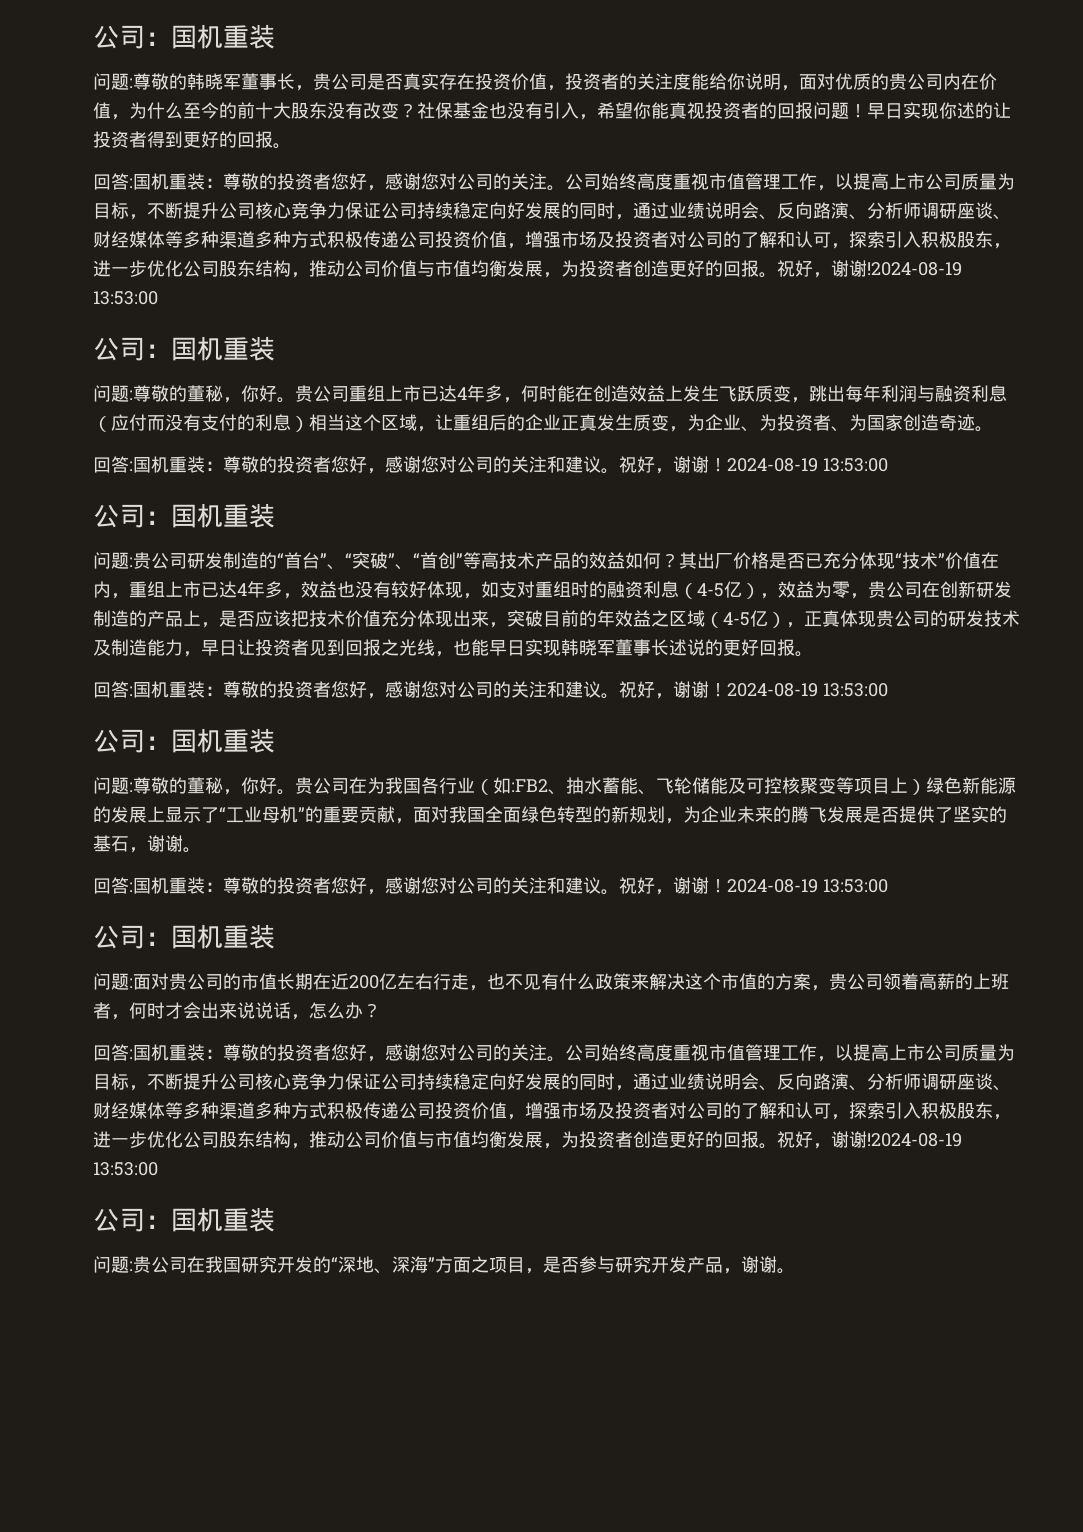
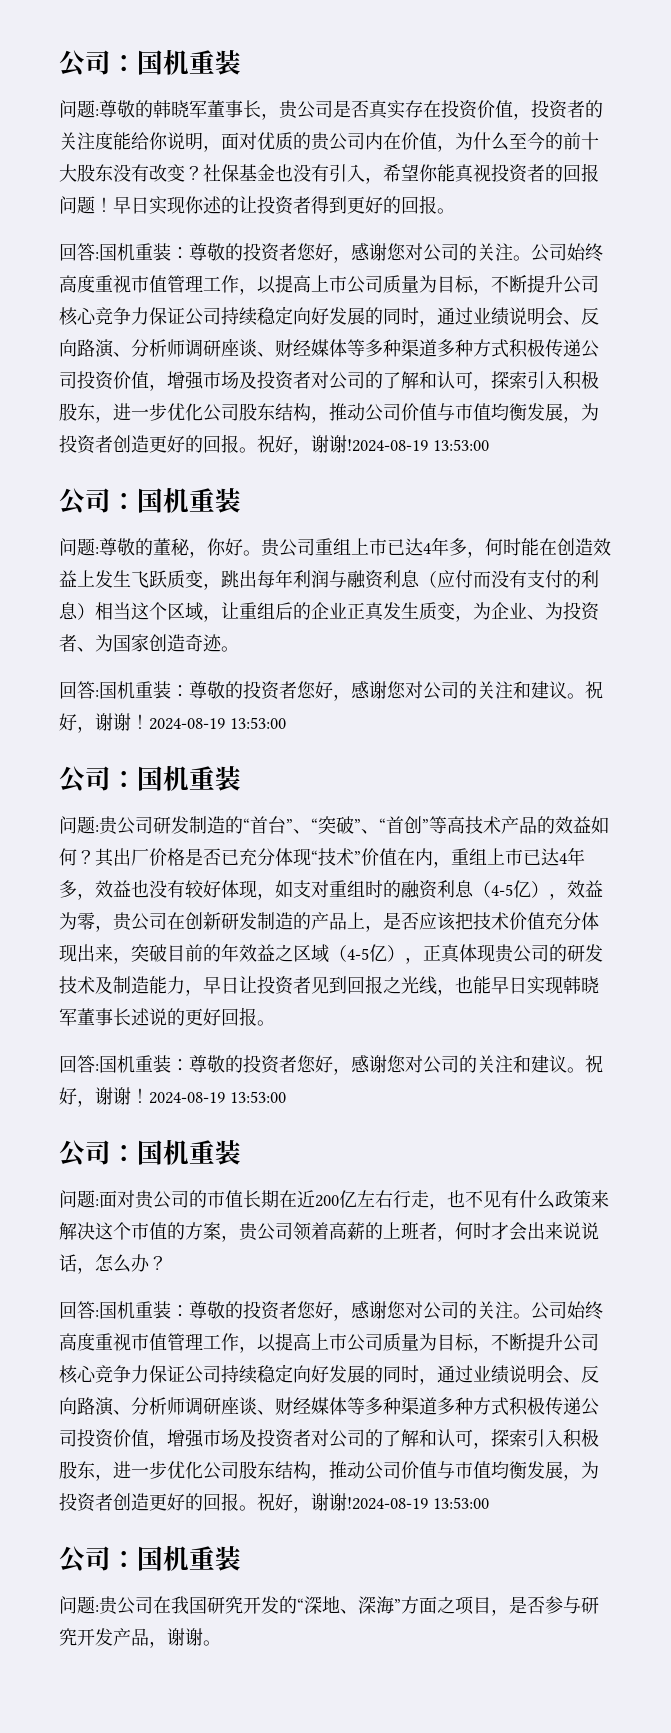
[93,777,1016,795] [93,806,1007,824] [93,835,201,853] [93,877,888,895] [93,924,275,949] // 问题:尊敬的董秘，你好。贵公司在为我国各行业（如:FB2、抽水蓄能、飞轮储能及可控核聚变等项目上）绿色新能源的发展上显示了“工业母机”的重要贡献，面对我国全面绿色转型的新规划，为企业未来的腾飞发展是否提供了坚实的基石，谢谢。 // 回答:国机重装：尊敬的投资者您好，感谢您对公司的关注和建议。祝好，谢谢！2024-08-19 13:53:00 // 公司：国机重装 -> (241, 1152) none

